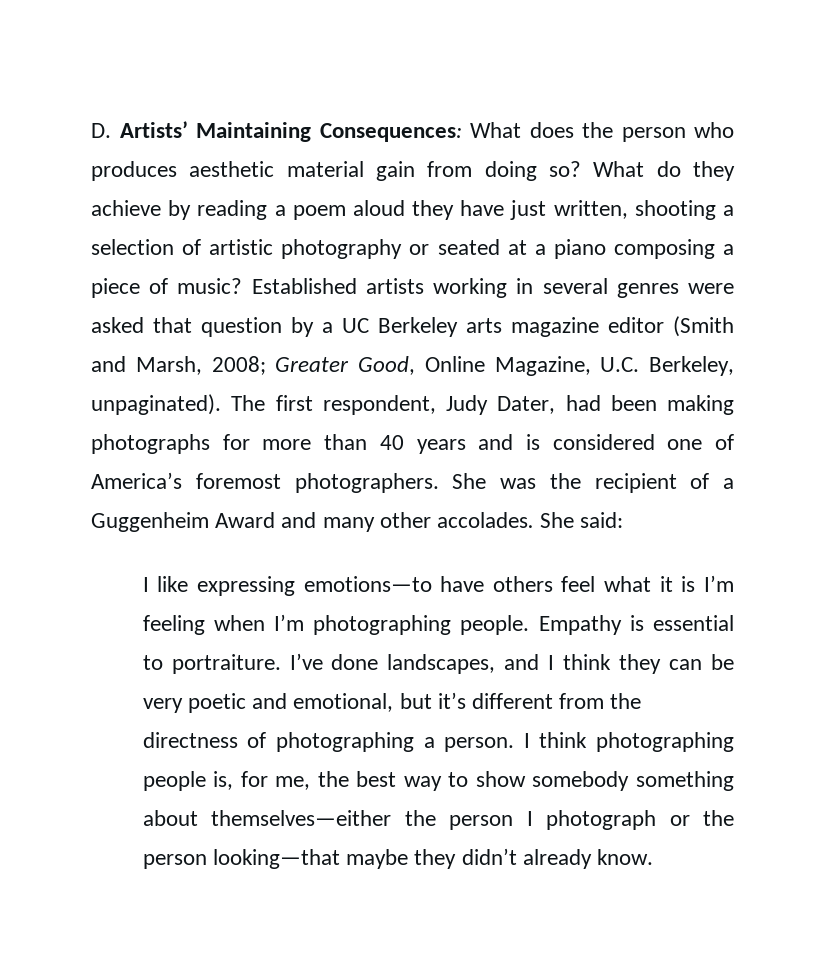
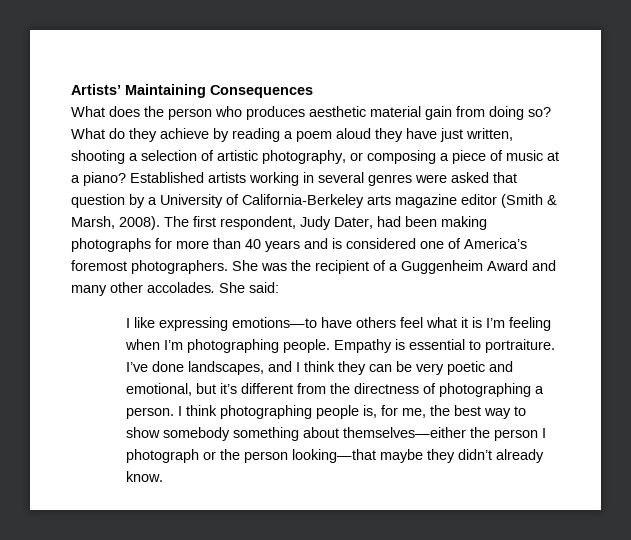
[91,123,111,138] D. -> (71, 89) none
[319,123,462,142] Consequences: -> [210,85,313,98] Consequences //
[281,239,735,259] [91,278,243,298] photography or seated at a piano composing a piece of music? -> [262,150,559,164] [71,172,126,186] photography, or composing a piece of music at a piano?
[342,317,458,337] UC Berkeley -> [160,194,364,208] University of California-Berkeley
[91,356,734,376] [91,394,221,415] and Marsh, 2008; Greater Good, Online Magazine, U.C. Berkeley, unpaginated). -> [547,195,557,205] [71,216,160,230] & Marsh, 2008).

